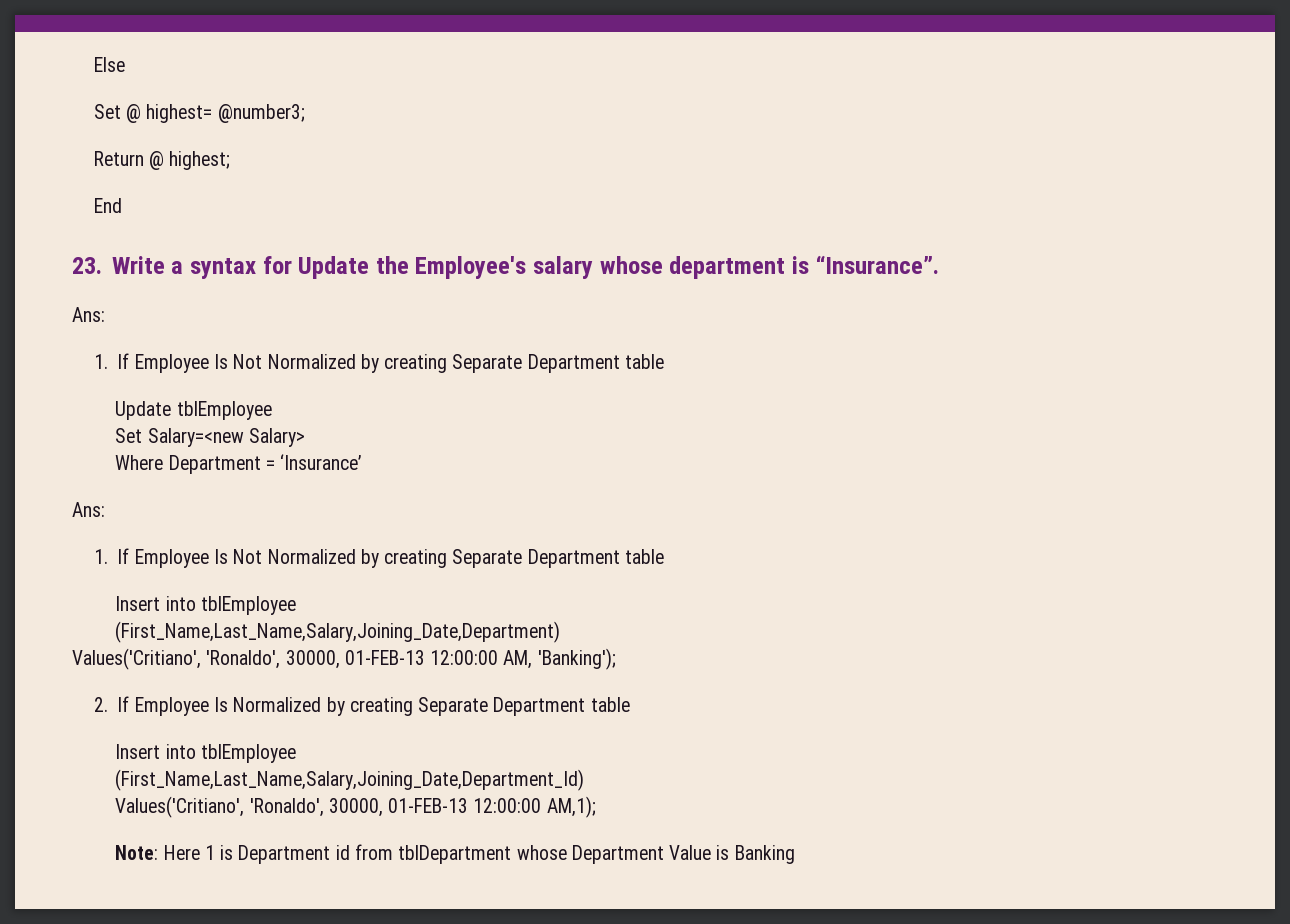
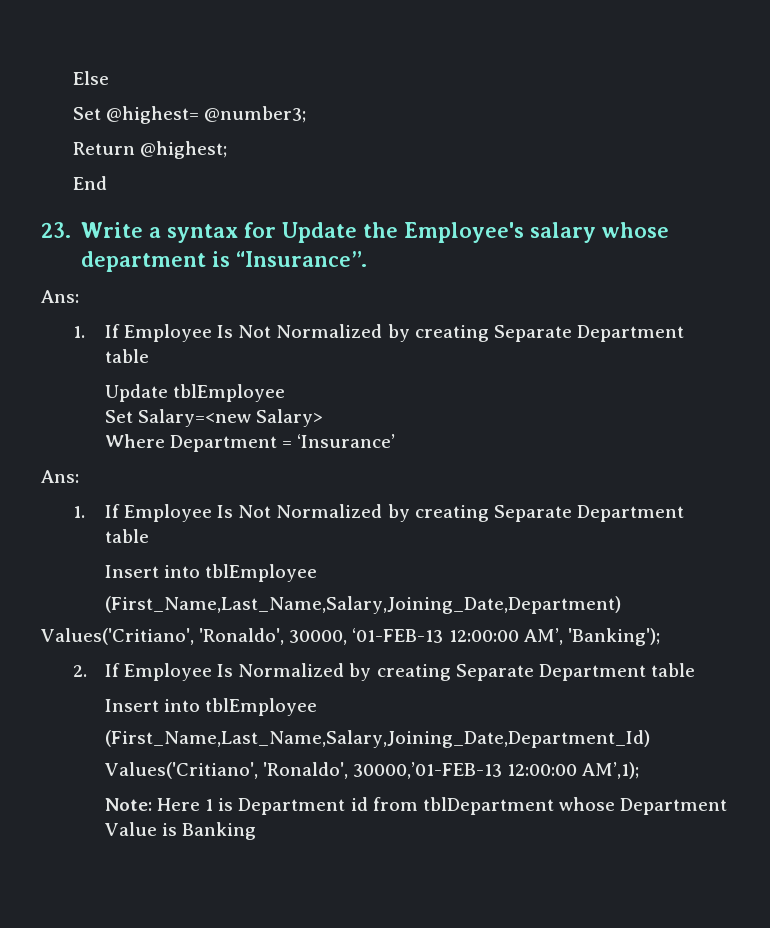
[125,104,213,123] @ highest= -> [106,106,200,124] @highest=
[148,151,231,170] @ highest; -> [140,141,228,159] @highest;
[344,650,533,669] 01-FEB-13 12:00:00 AM, -> [352,628,563,645] ‘01-FEB-13 12:00:00 AM’,
[328,796,596,818] 30000, 01-FEB-13 12:00:00 AM,1); -> [353,762,640,779] 30000,’01-FEB-13 12:00:00 AM’,1);

